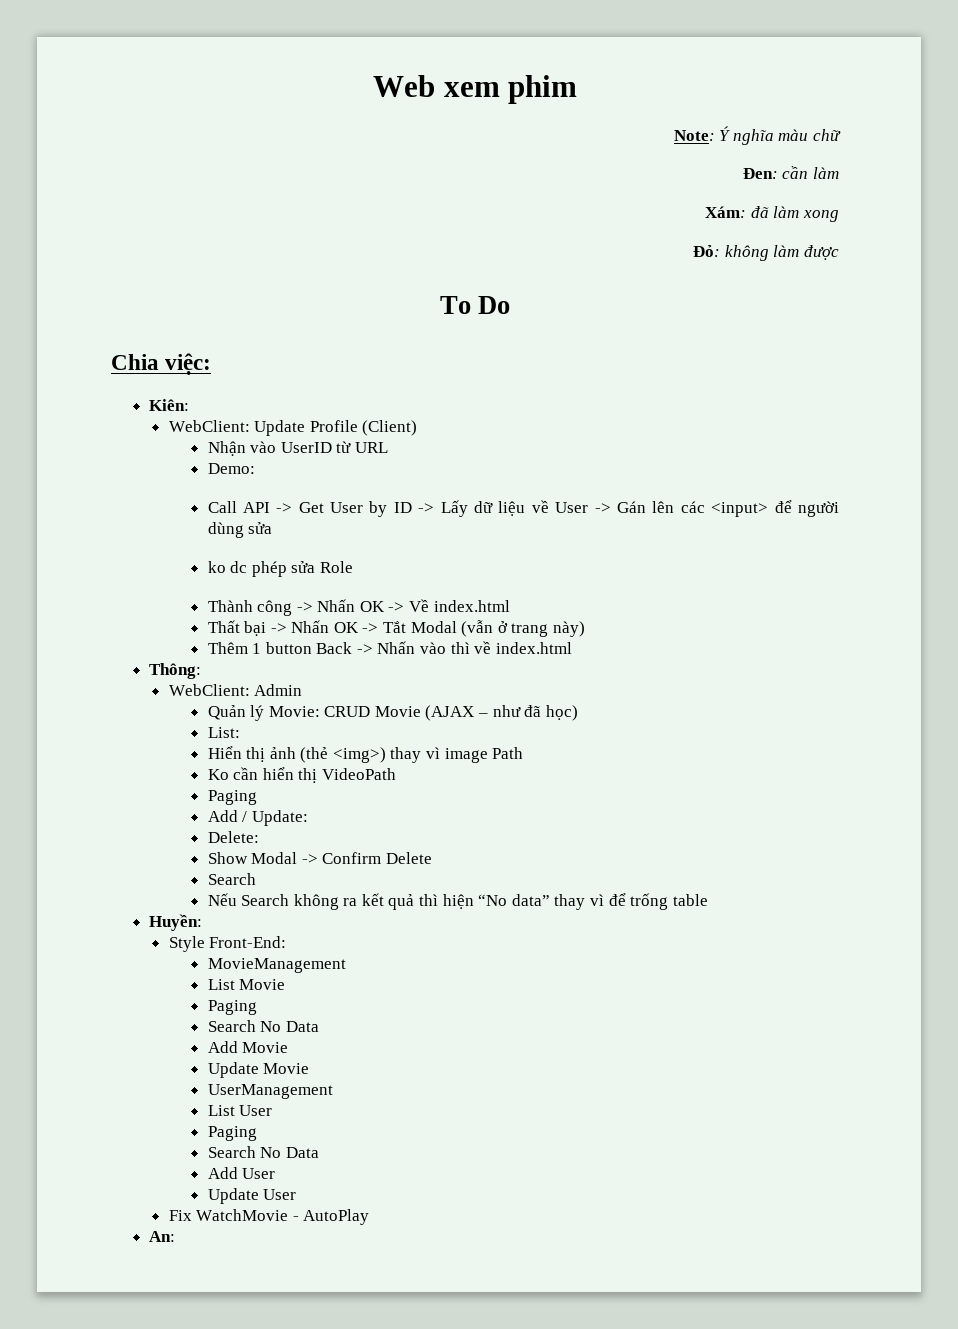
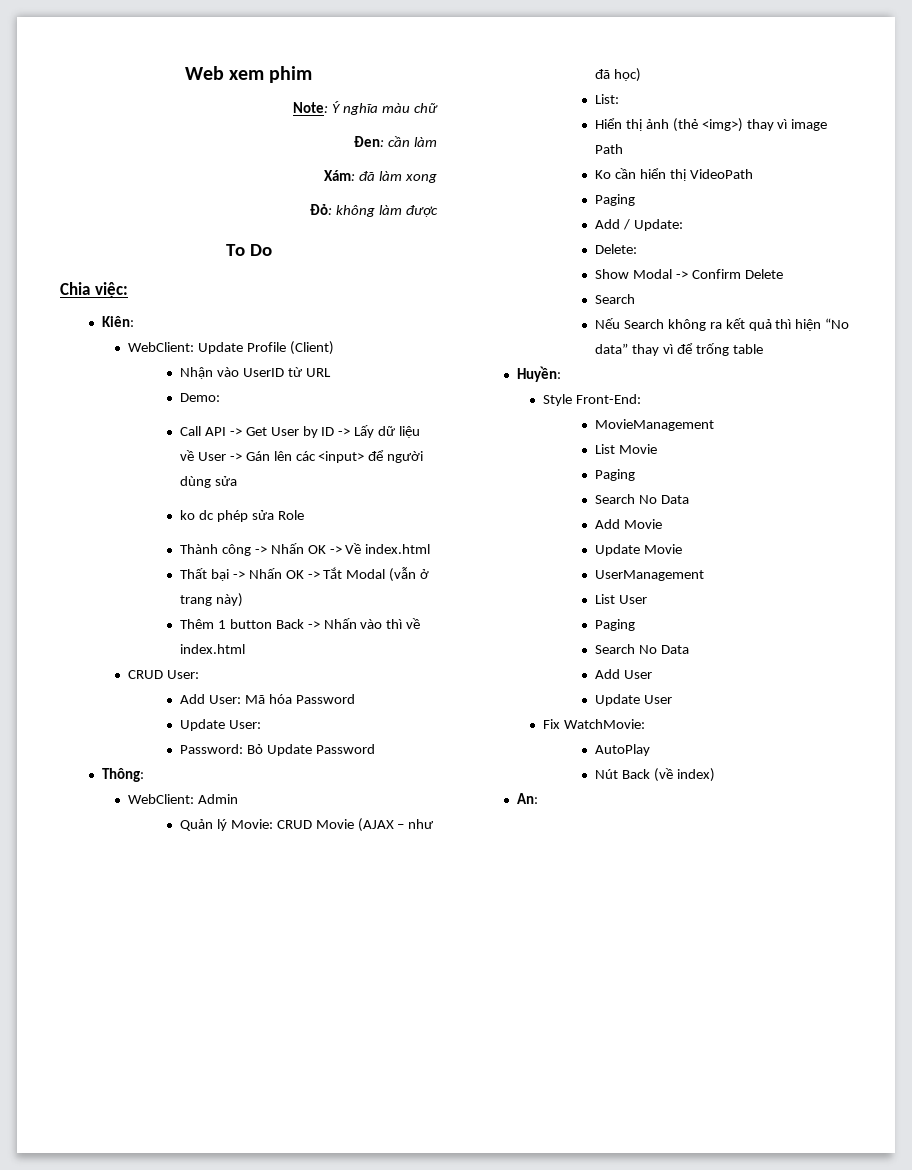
(572, 648) none -> [127,670,199,679] [179,694,355,704] [179,719,261,731] [179,744,375,756] // CRUD User: // Add User: Mã hóa Password // Update User: // Password: Bỏ Update Password
[196,1209,299,1221] WatchMovie - -> [563,719,645,729] WatchMovie: //
(370, 1217) none -> [594,768,715,782] // Nút Back (về index)

